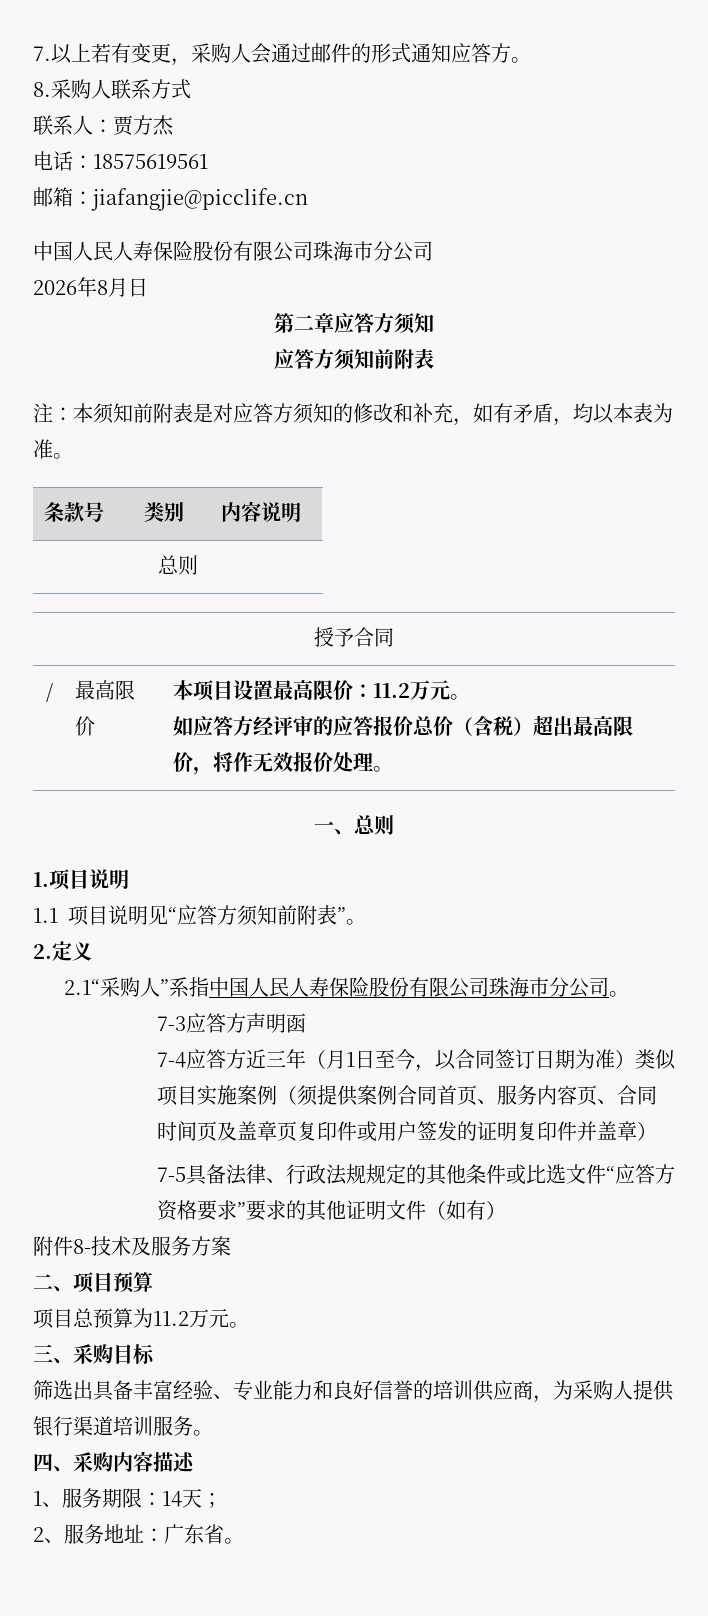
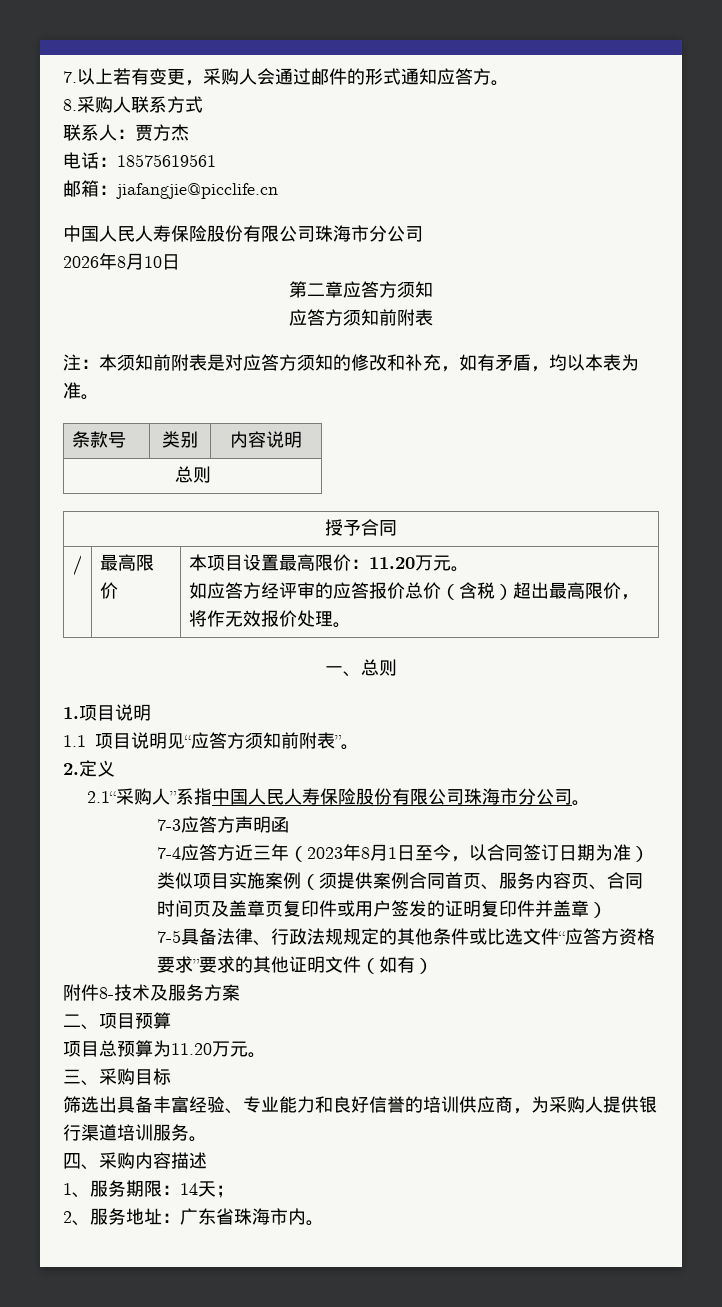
(128, 287) none -> [144,256,162,268] 10
[372,683,410,698] 11.2 -> [369,557,416,569] 11.20
(326, 1059) none -> [307,844,371,861] 2023年8
[153,1311,189,1326] 11.2 -> [171,1043,212,1055] 11.20
(224, 1534) none -> [234,1208,306,1225] 珠海市内

